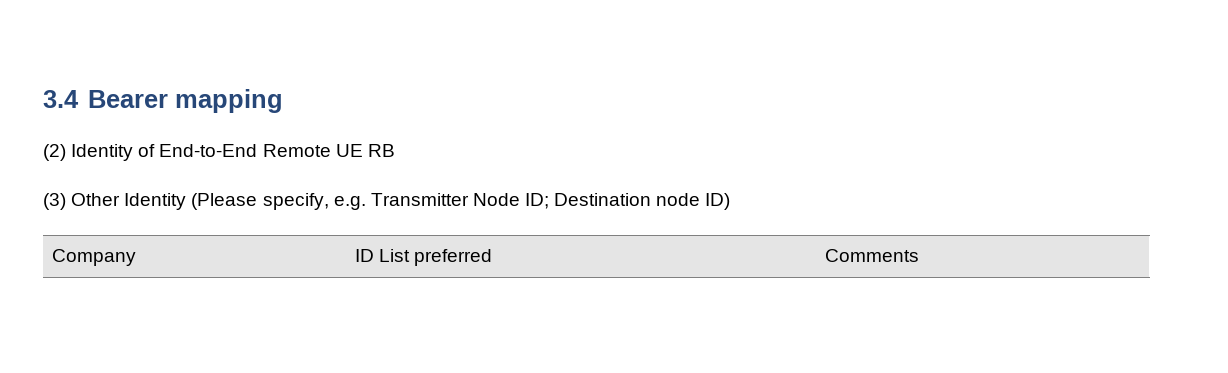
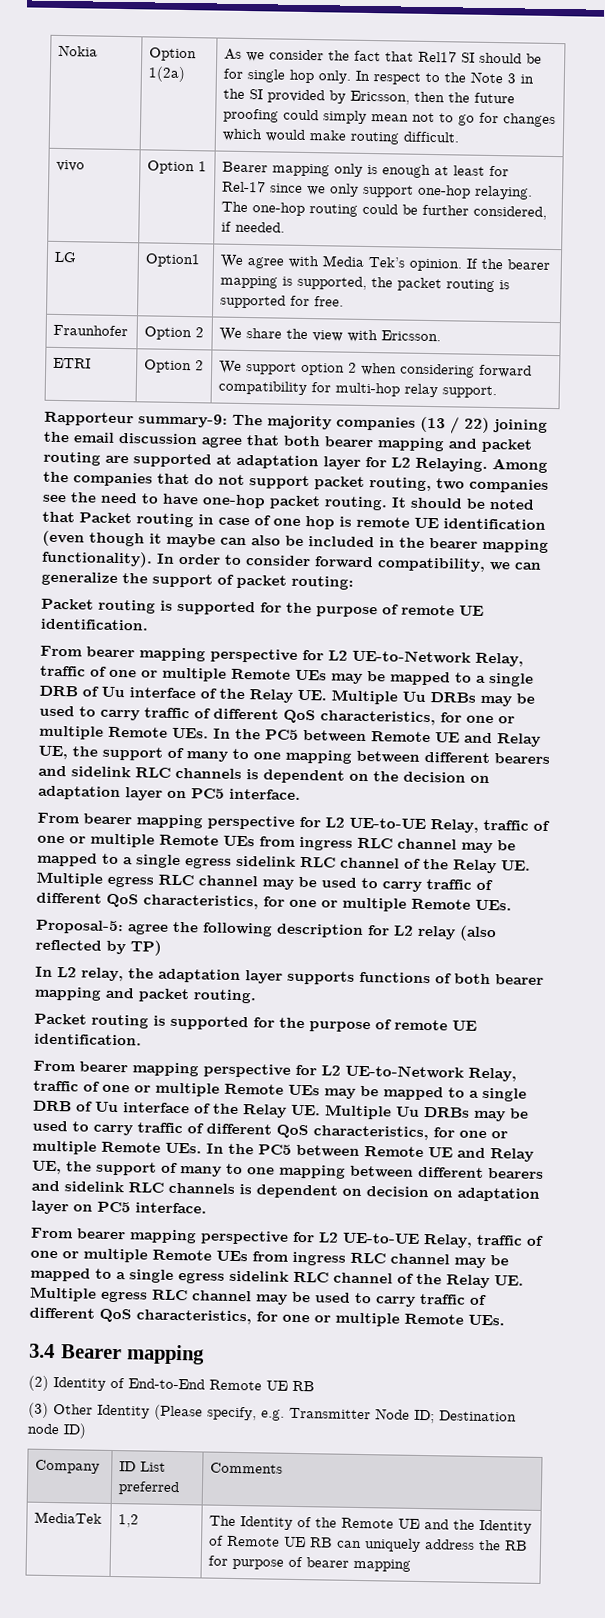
(43, 99) none -> [58,44,99,57] [149,47,198,62] [148,66,187,83] [224,48,543,64] [223,68,535,85] [223,88,516,105] [223,108,557,128] [222,128,461,145] [56,159,86,172] [147,160,208,175] [222,161,510,179] [222,180,534,200] [221,201,548,220] [221,221,286,233] [54,251,78,263] [145,253,201,268] [220,254,551,272] [220,275,511,293] [220,294,345,309] [53,324,129,337] [144,326,205,341] [219,327,442,343] [53,357,92,369] [144,359,205,374] [219,360,533,378] [218,380,498,399] [44,411,548,434] [43,431,533,453] [43,451,548,473] [43,471,549,493] [42,492,535,511] [42,511,546,530] [42,530,549,553] [41,550,542,572] [41,571,354,590] [41,598,484,618] [40,618,149,631] [40,645,524,667] [40,665,534,687] [39,685,535,707] [39,705,515,726] [39,725,541,747] [38,745,550,765] [38,765,490,784] [38,785,301,801] [37,812,550,833] [37,833,516,854] [37,852,531,874] [36,871,493,892] [36,892,512,912] [35,919,497,942] [35,939,162,956] [35,966,544,985] [34,986,257,1004] [34,1013,477,1033] [34,1033,142,1046] [33,1060,517,1082] [33,1080,527,1102] [33,1100,529,1122] [32,1120,508,1141] [32,1140,534,1162] [32,1160,544,1179] [31,1180,540,1202] [31,1200,207,1215] [31,1227,544,1248] [30,1248,509,1269] [30,1267,524,1289] [29,1286,487,1307] [29,1307,505,1327] Nokia | Option 1(2a) | As we consider the fact that Rel17 SI should be for single hop only. In respect to the Note 3 in the SI provided by Ericsson, then the future proofing could simply mean not to go for changes which would make routing difficult. // vivo | Option 1 | Bearer mapping only is enough at least for Rel-17 since we only support one-hop relaying. The one-hop routing could be further considered, if needed. // LG | Option1 | We agree with Media Tek’s opinion. If the bearer mapping is supported, the packet routing is supported for free. // Fraunhofer | Option 2 | We share the view with Ericsson. // ETRI | Option 2 | We support option 2 when considering forward compatibility for multi-hop relay support. // Rapporteur summary-9: The majority companies (13 / 22) joining the email discussion agree that both bearer mapping and packet routing are supported at adaptation layer for L2 Relaying. Among the companies that do not support packet routing, two companies see the need to have one-hop packet routing. It should be noted that Packet routing in case of one hop is remote UE identification (even though it maybe can also be included in the bearer mapping functionality). In order to consider forward compatibility, we can generalize the support of packet routing: // Packet routing is supported for the purpose of remote UE identification. // From bearer mapping perspective for L2 UE-to-Network Relay, traffic of one or multiple Remote UEs may be mapped to a single DRB of Uu interface of the Relay UE. Multiple Uu DRBs may be used to carry traffic of different QoS characteristics, for one or multiple Remote UEs. In the PC5 between Remote UE and Relay UE, the support of many to one mapping between different bearers and sidelink RLC channels is dependent on the decision on adaptation layer on PC5 interface. // From bearer mapping perspective for L2 UE-to-UE Relay, traffic of one or multiple Remote UEs from ingress RLC channel may be mapped to a single egress sidelink RLC channel of the Relay UE. Multiple egress RLC channel may be used to carry traffic of different QoS characteristics, for one or multiple Remote UEs. // Proposal-5: agree the following description for L2 relay (also reflected by TP) // In L2 relay, the adaptation layer supports functions of both bearer mapping and packet routing. // Packet routing is supported for the purpose of remote UE identification. // From bearer mapping perspective for L2 UE-to-Network Relay, traffic of one or multiple Remote UEs may be mapped to a single DRB of Uu interface of the Relay UE. Multiple Uu DRBs may be used to carry traffic of different QoS characteristics, for one or multiple Remote UEs. In the PC5 between Remote UE and Relay UE, the support of many to one mapping between different bearers and sidelink RLC channels is dependent on decision on adaptation layer on PC5 interface. // From bearer mapping perspective for L2 UE-to-UE Relay, traffic of one or multiple Remote UEs from ingress RLC channel may be mapped to a single egress sidelink RLC channel of the Relay UE. Multiple egress RLC channel may be used to carry traffic of different QoS characteristics, for one or multiple Remote UEs. //
(919, 255) none -> [34,1511,103,1524] [118,1514,140,1528] [209,1515,533,1534] [209,1535,529,1553] [208,1555,412,1572] // MediaTek | 1,2 | The Identity of the Remote UE and the Identity of Remote UE RB can uniquely address the RB for purpose of bearer mapping

